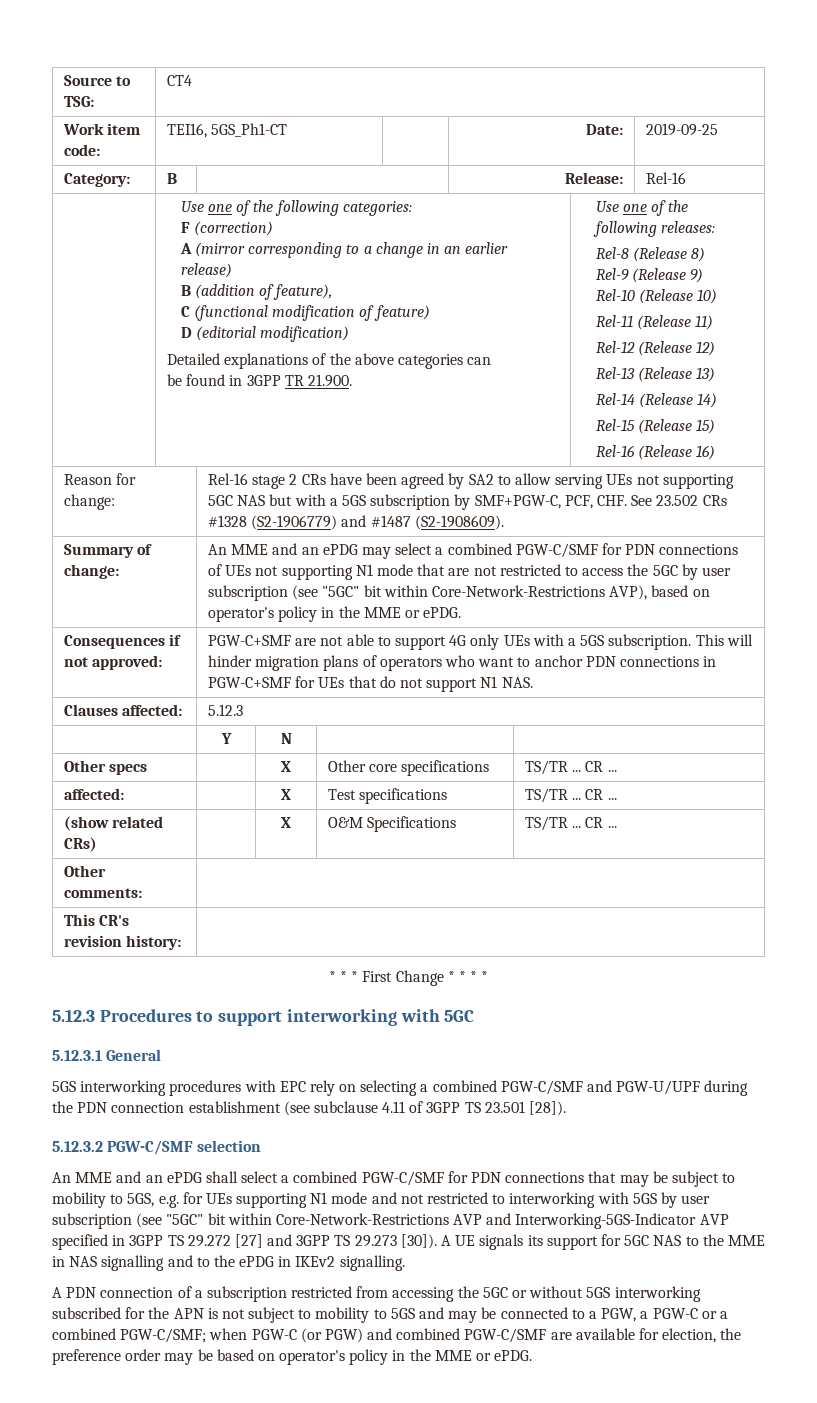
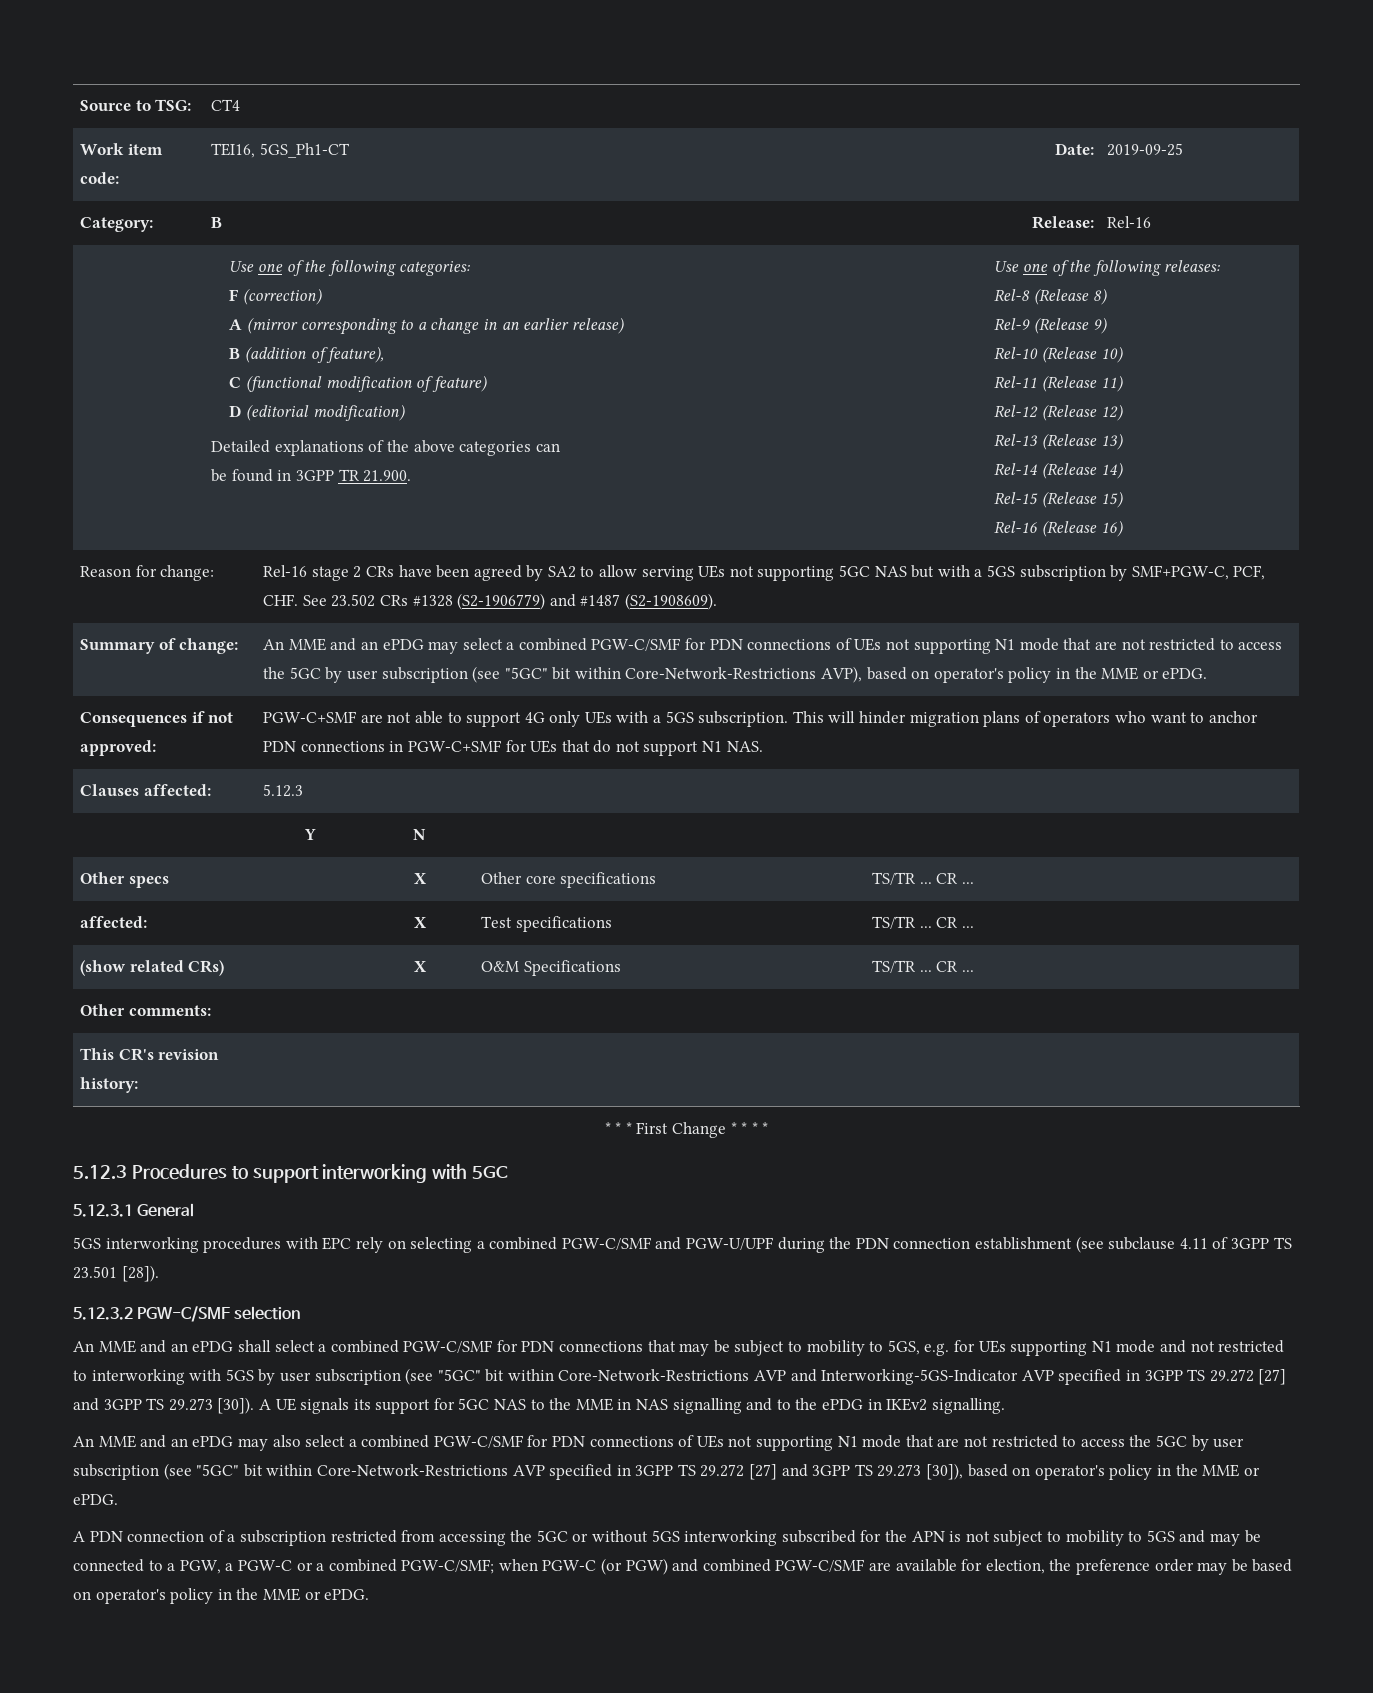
(405, 1263) none -> [73,1435,1245,1451] [73,1463,1260,1480] [73,1494,118,1505] // An MME and an ePDG may also select a combined PGW-C/SMF for PDN connections of UEs not supporting N1 mode that are not restricted to access the 5GC by user subscription (see "5GC" bit within Core-Network-Restrictions AVP specified in 3GPP TS 29.272 [27] and 3GPP TS 29.273 [30]), based on operator's policy in the MME or ePDG.

